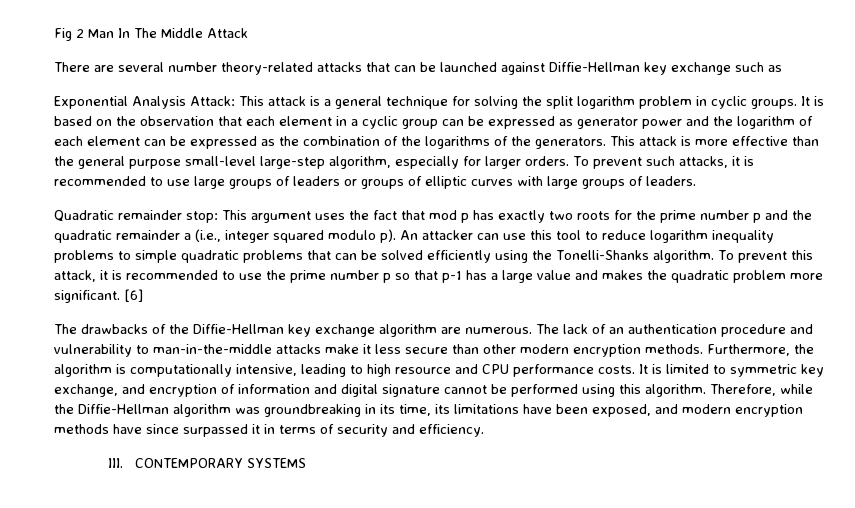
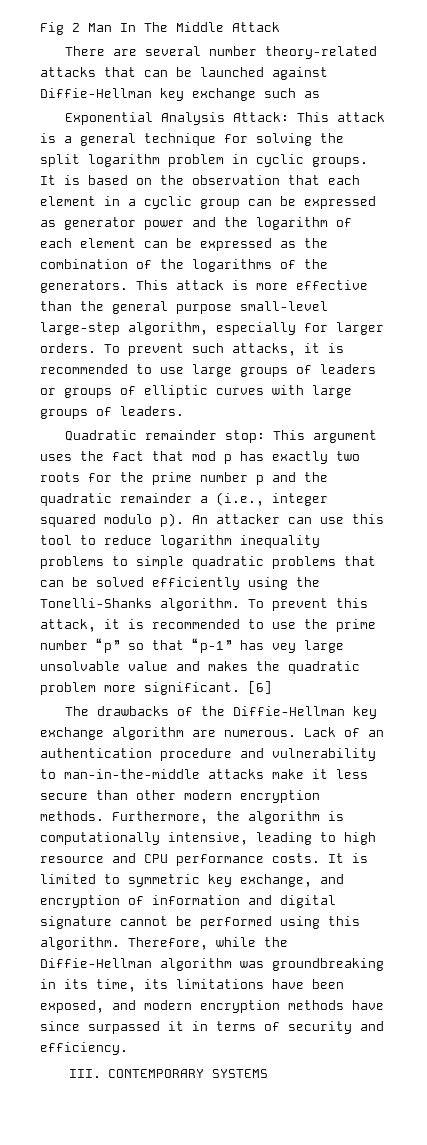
[383,273,391,283] p -> [96,638,120,653] “p”
[442,270,533,283] p-1 has a large -> [192,638,344,653] [40,661,120,671] “p-1” has vey large unsolvable
[536,324,588,334] The lack -> [304,727,336,737] Lack

